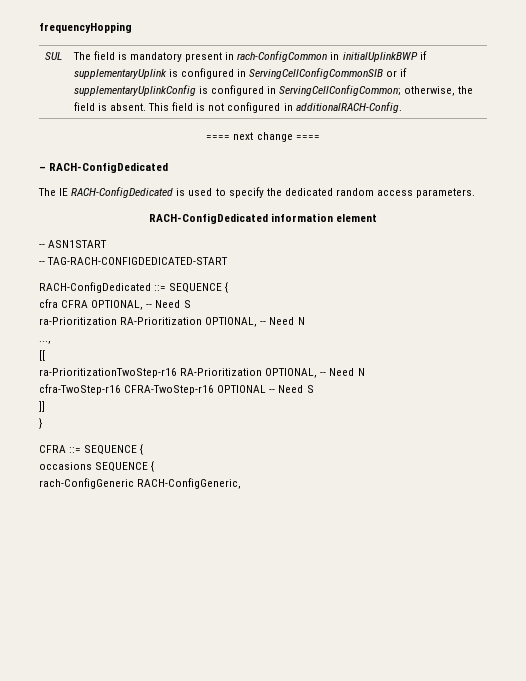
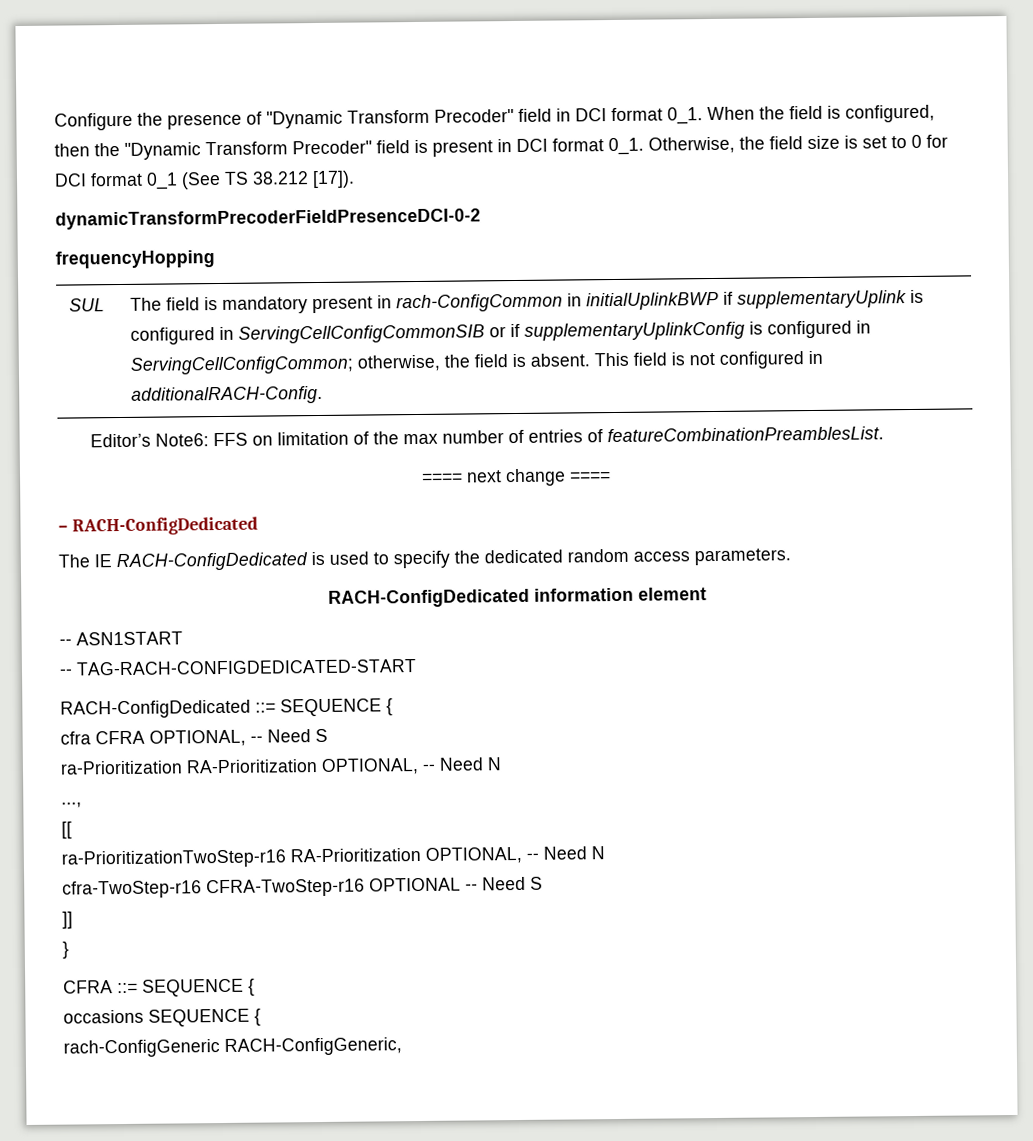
(39, 27) none -> [54,104,935,131] [54,134,948,160] [54,170,355,190] [55,208,481,230] Configure the presence of "Dynamic Transform Precoder" field in DCI format 0_1. When the field is configured, then the "Dynamic Transform Precoder" field is present in DCI format 0_1. Otherwise, the field size is set to 0 for DCI format 0_1 (See TS 38.212 [17]). // dynamicTransformPrecoderFieldPresenceDCI-0-2 //
(402, 107) none -> [89,426,884,448] // Editor’s Note6: FFS on limitation of the max number of entries of featureCombinationPreamblesList.

